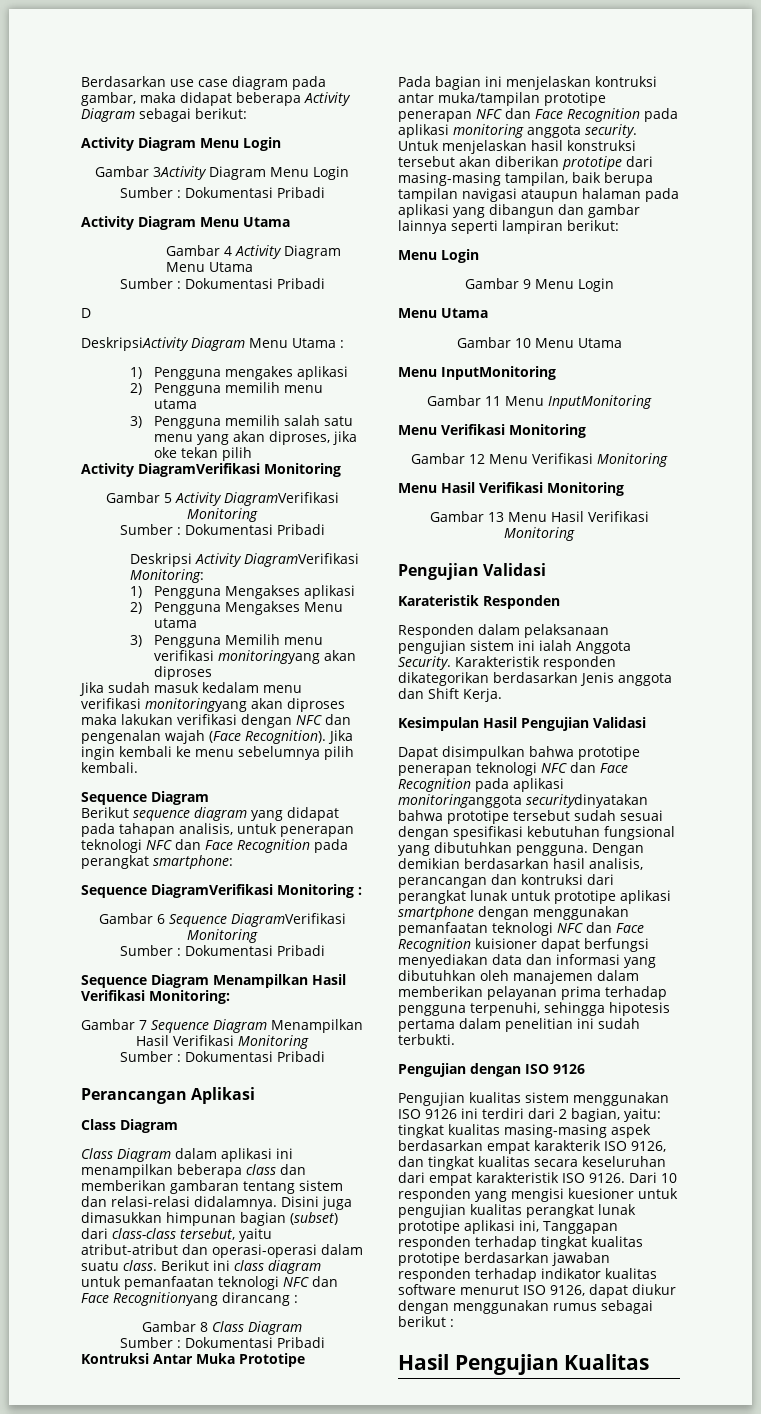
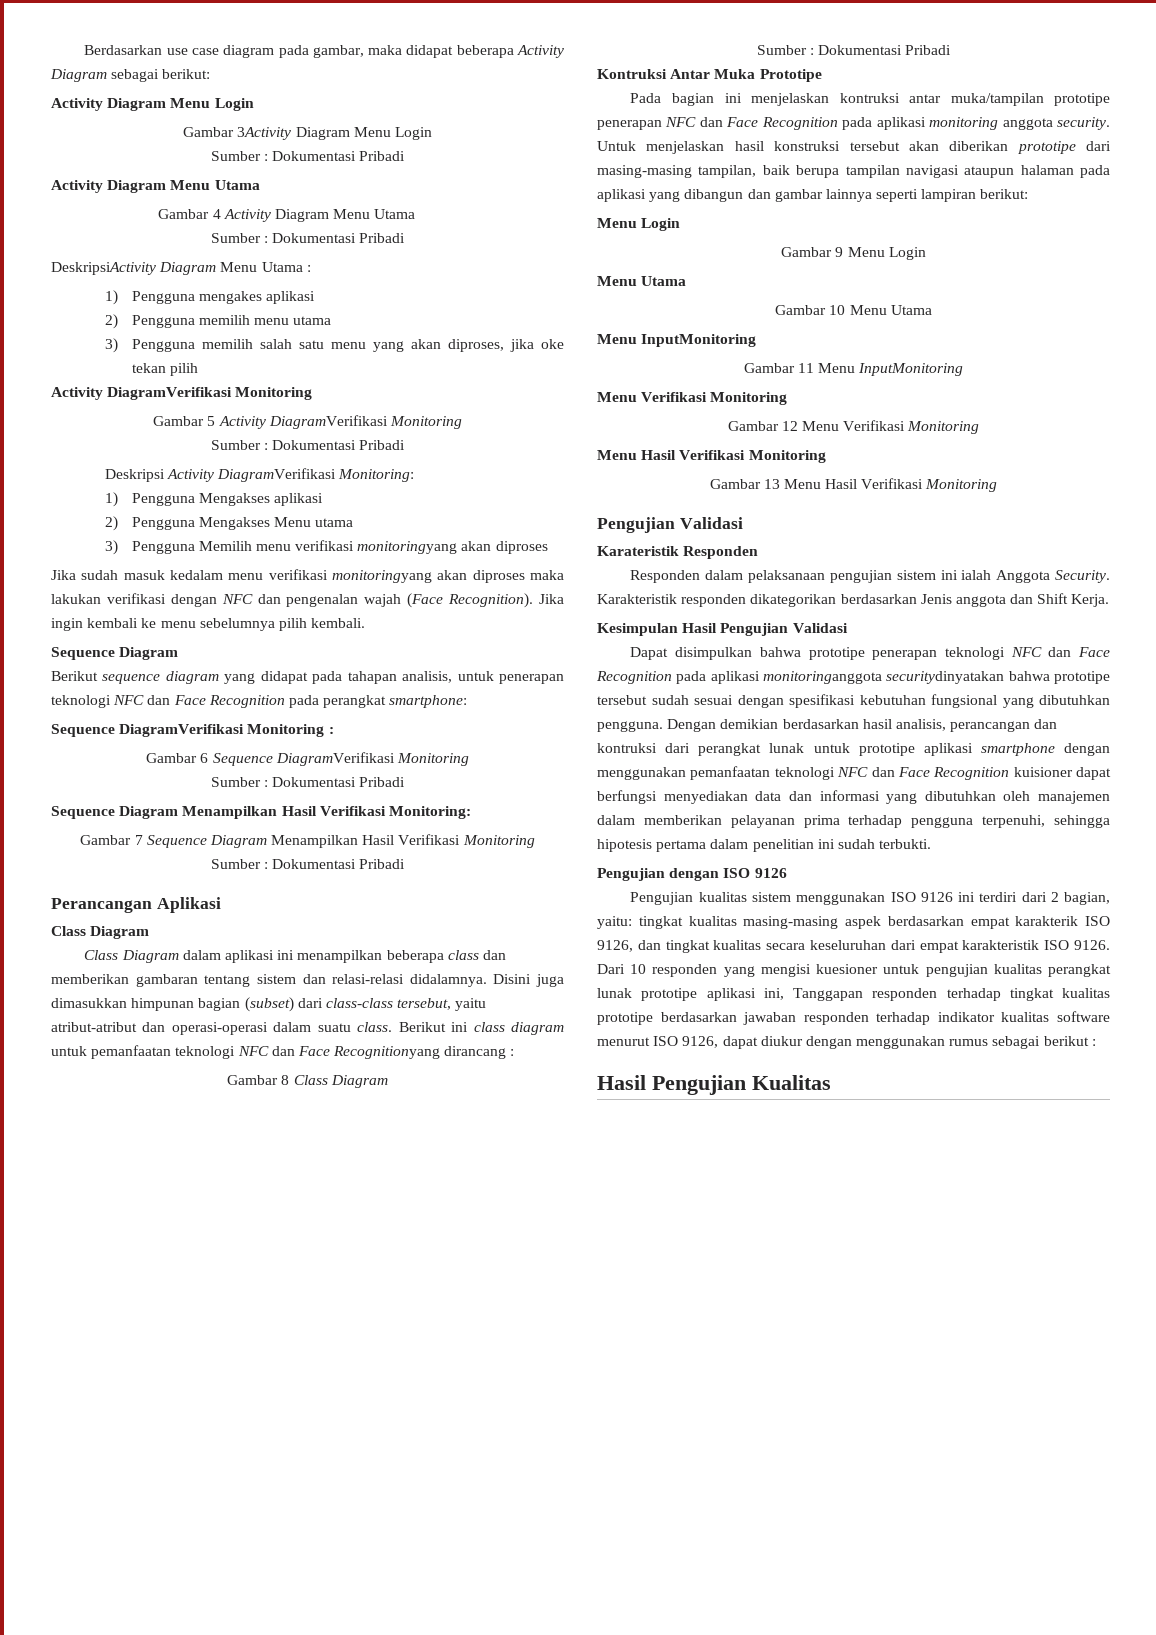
[81,308,91,318] // D -> (406, 238) none

